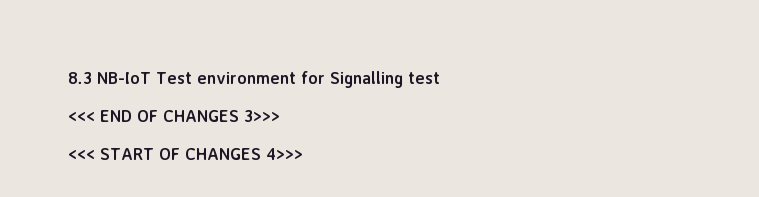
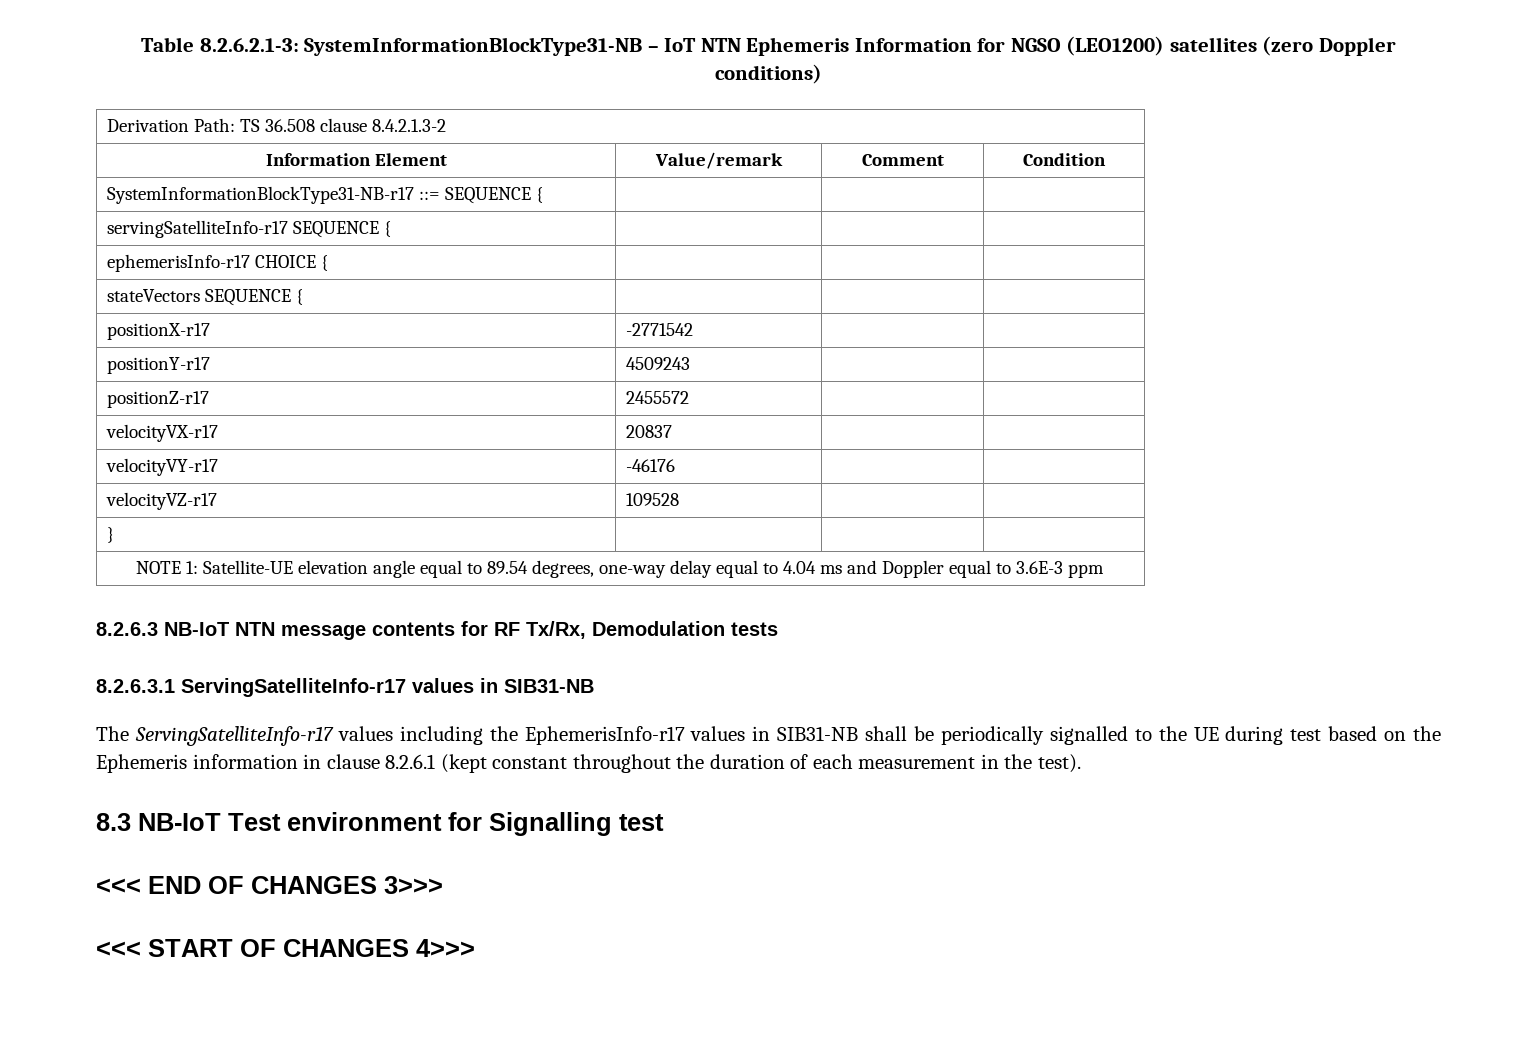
(68, 78) none -> [141,36,1396,56] [715,64,822,84] [107,118,447,132] [265,153,447,166] [654,152,783,169] [861,154,944,166] [1023,153,1106,166] [107,186,544,204] [107,220,392,238] [107,254,329,272] [107,289,304,306] [107,323,211,340] [626,323,694,336] [107,357,211,374] [626,357,691,370] [107,391,210,408] [626,391,690,404] [106,424,219,442] [626,425,673,438] [106,458,219,476] [626,459,676,472] [106,492,218,510] [626,493,680,506] [107,527,115,543] [135,560,1104,578] [96,621,778,640] [96,678,594,697] [96,726,1442,746] [96,754,1082,773] Table 8.2.6.2.1-3: SystemInformationBlockType31-NB – IoT NTN Ephemeris Information for NGSO (LEO1200) satellites (zero Doppler conditions) // Derivation Path: TS 36.508 clause 8.4.2.1.3-2 // Information Element | Value/remark | Comment | Condition // SystemInformationBlockType31-NB-r17 ::= SEQUENCE { | | | // servingSatelliteInfo-r17 SEQUENCE { | | | // ephemerisInfo-r17 CHOICE { | | | // stateVectors SEQUENCE { | | | // positionX-r17 | -2771542 | | // positionY-r17 | 4509243 | | // positionZ-r17 | 2455572 | | // velocityVX-r17 | 20837 | | // velocityVY-r17 | -46176 | | // velocityVZ-r17 | 109528 | | // } | | | // NOTE 1: Satellite-UE elevation angle equal to 89.54 degrees, one-way delay equal to 4.04 ms and Doppler equal to 3.6E-3 ppm // 8.2.6.3 NB-IoT NTN message contents for RF Tx/Rx, Demodulation tests // 8.2.6.3.1 ServingSatelliteInfo-r17 values in SIB31-NB // The ServingSatelliteInfo-r17 values including the EphemerisInfo-r17 values in SIB31-NB shall be periodically signalled to the UE during test based on the Ephemeris information in clause 8.2.6.1 (kept constant throughout the duration of each measurement in the test). //

